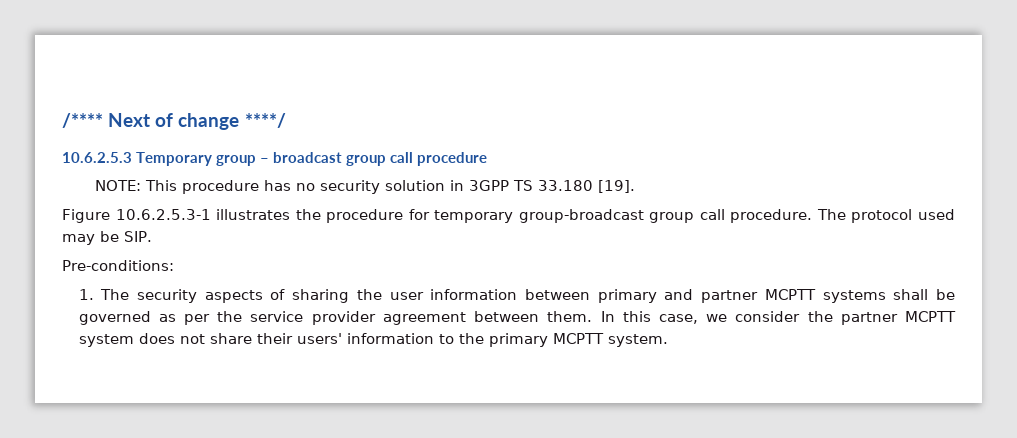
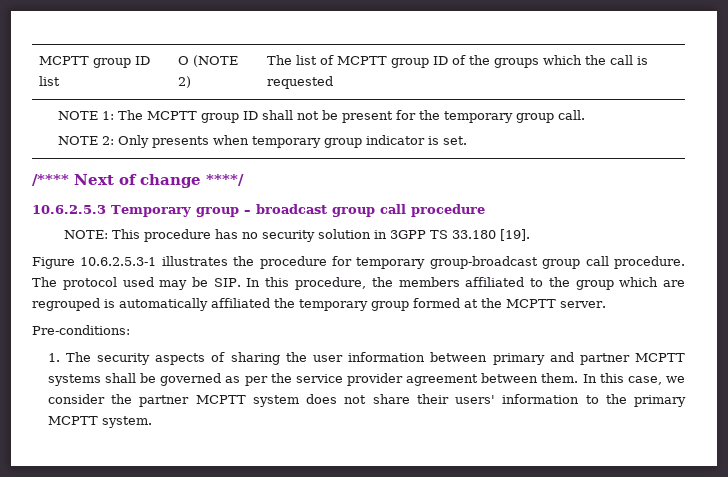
(62, 120) none -> [38,56,150,68] [38,76,60,86] [177,55,238,67] [177,76,191,88] [266,55,648,68] [266,76,333,89] [57,110,585,123] [57,135,467,148] MCPTT group ID list | O (NOTE 2) | The list of MCPTT group ID of the groups which the call is requested // NOTE 1: The MCPTT group ID shall not be present for the temporary group call. // NOTE 2: Only presents when temporary group indicator is set. //
(152, 236) none -> [246,277,685,290] [32,298,606,311] In this procedure, the members affiliated to the group which are regrouped is automatically affiliated the temporary group formed at the MCPTT server.

